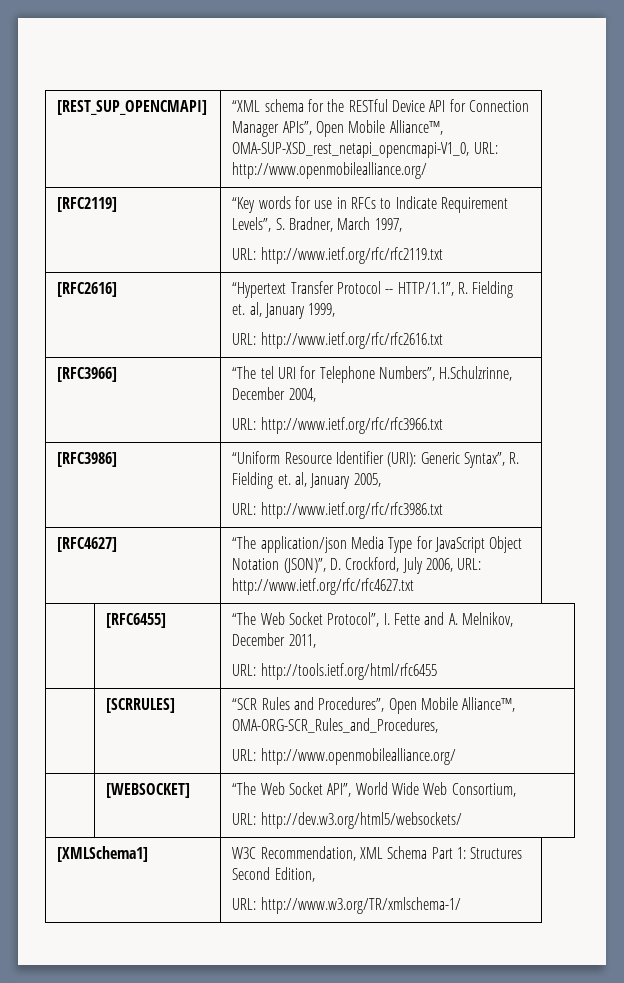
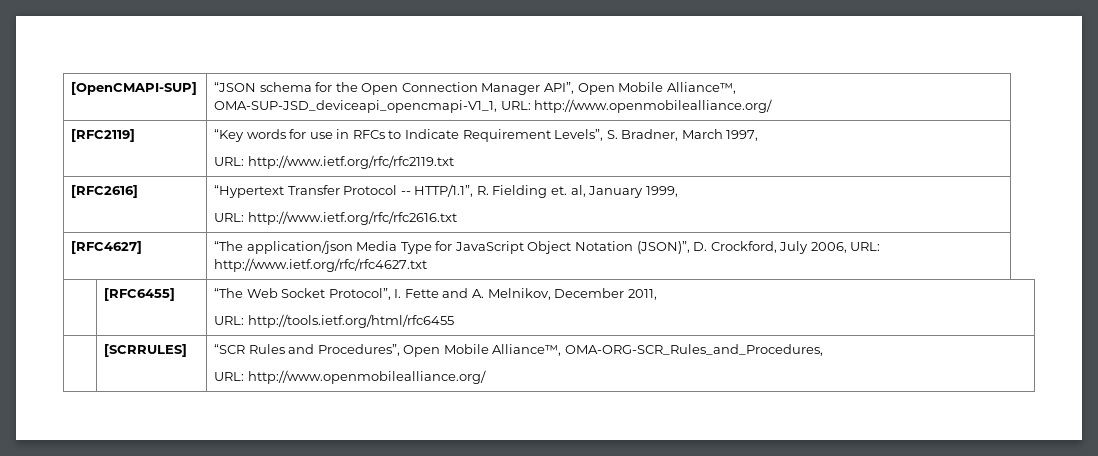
[57,100,208,115] [232,100,261,112] [REST_SUP_OPENCMAPI] | “XML -> [71,82,198,95] [214,82,257,92] [OpenCMAPI-SUP] | “JSON
[348,99,466,112] RESTful Device API for -> [361,83,399,95] Open
[282,120,443,137] [232,142,470,158] APIs”, Open Mobile Alliance™, OMA-SUP-XSD_rest_netapi_opencmapi-V1_0, -> [543,82,736,95] [214,100,498,113] API”, Open Mobile Alliance™, OMA-SUP-JSD_deviceapi_opencmapi-V1_1,
[57,367,118,382] [232,366,513,383] [232,387,316,402] [232,417,443,434] [57,452,118,467] [232,451,520,468] [232,472,381,489] [232,502,443,519] // [RFC3966] | “The tel URI for Telephone Numbers”, H.Schulzrinne, December 2004, // URL: http://www.ietf.org/rfc/rfc3966.txt // [RFC3986] | “Uniform Resource Identifier (URI): Generic Syntax”, R. Fielding et. al, January 2005, // URL: http://www.ietf.org/rfc/rfc3986.txt -> (457, 218) none
[106,783,191,798] [232,782,516,797] [232,812,462,829] [57,846,149,862] [232,846,523,861] [232,867,315,882] [232,897,461,914] // | [WEBSOCKET] | “The Web Socket API”, World Wide Web Consortium, // URL: http://dev.w3.org/html5/websockets/ // [XMLSchema1] | W3C Recommendation, XML Schema Part 1: Structures Second Edition, // URL: http://www.w3.org/TR/xmlschema-1/ -> (486, 377) none

